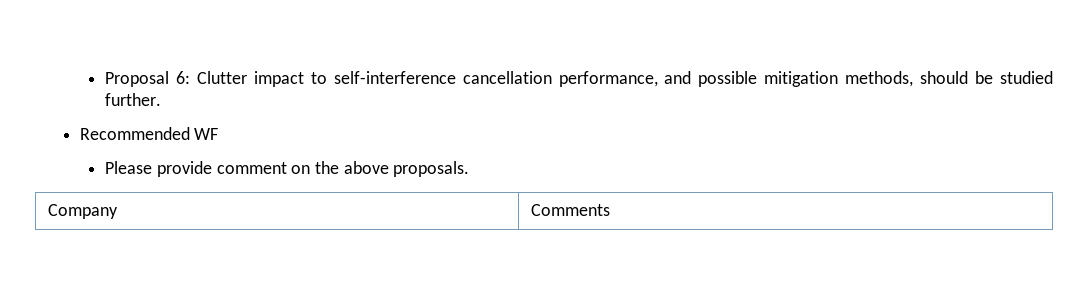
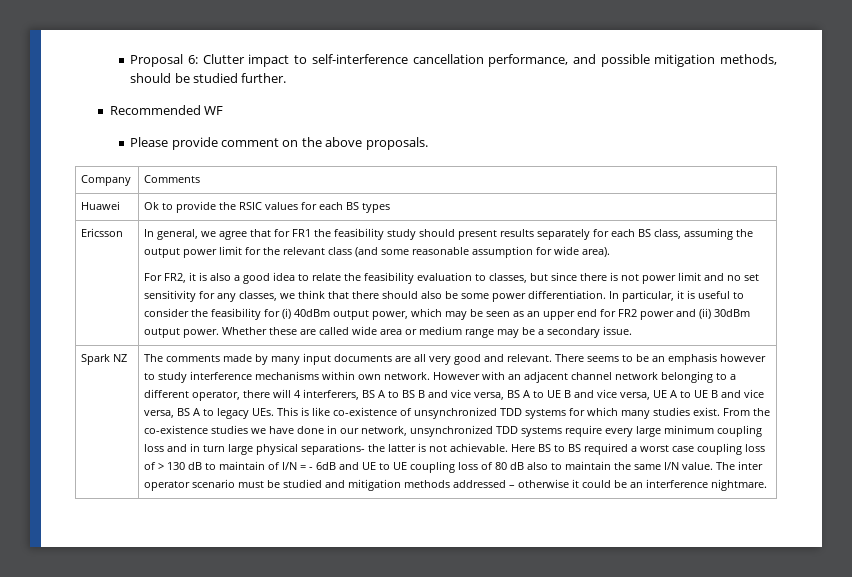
(610, 210) none -> [81,201,121,210] [144,201,391,213] [81,228,124,237] [144,228,754,240] [144,246,611,258] [144,272,760,284] [144,290,745,302] [144,308,751,320] [144,326,633,338] [81,354,128,365] [144,353,767,365] [144,371,737,383] [144,389,765,401] [144,407,771,419] [144,425,763,437] [144,443,766,455] [144,461,764,473] [144,479,768,491] // Huawei | Ok to provide the RSIC values for each BS types // Ericsson | In general, we agree that for FR1 the feasibility study should present results separately for each BS class, assuming the output power limit for the relevant class (and some reasonable assumption for wide area). // For FR2, it is also a good idea to relate the feasibility evaluation to classes, but since there is not power limit and no set sensitivity for any classes, we think that there should also be some power differentiation. In particular, it is useful to consider the feasibility for (i) 40dBm output power, which may be seen as an upper end for FR2 power and (ii) 30dBm output power. Whether these are called wide area or medium range may be a secondary issue. // Spark NZ | The comments made by many input documents are all very good and relevant. There seems to be an emphasis however to study interference mechanisms within own network. However with an adjacent channel network belonging to a different operator, there will 4 interferers, BS A to BS B and vice versa, BS A to UE B and vice versa, UE A to UE B and vice versa, BS A to legacy UEs. This is like co-existence of unsynchronized TDD systems for which many studies exist. From the co-existence studies we have done in our network, unsynchronized TDD systems require every large minimum coupling loss and in turn large physical separations- the latter is not achievable. Here BS to BS required a worst case coupling loss of > 130 dB to maintain of I/N = - 6dB and UE to UE coupling loss of 80 dB also to maintain the same I/N value. The inter operator scenario must be studied and mitigation methods addressed – otherwise it could be an interference nightmare.

